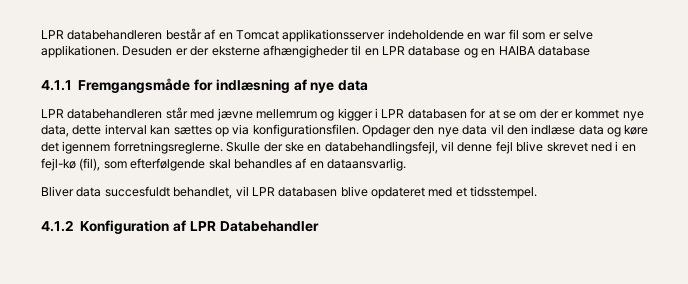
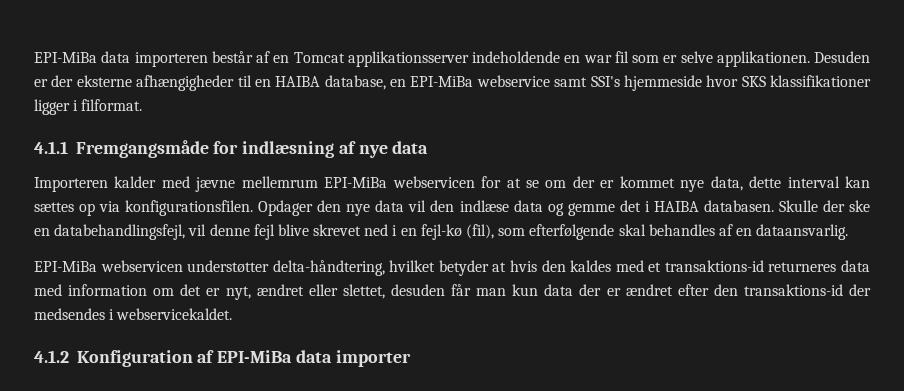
[41,30,163,40] LPR databehandleren -> [34,51,208,67] EPI-MiBa data importeren
[382,46,590,58] LPR database og en HAIBA database -> [275,75,871,91] [34,99,143,115] HAIBA database, en EPI-MiBa webservice samt SSI's hjemmeside hvor SKS klassifikationer ligger i filformat.
[41,107,467,121] LPR databehandleren står med jævne mellemrum og kigger i LPR databasen -> [34,176,475,192] Importeren kalder med jævne mellemrum EPI-MiBa webservicen
[624,125,649,135] [41,141,223,154] køre det igennem forretningsreglerne. -> [567,200,774,216] gemme det i HAIBA databasen.
[41,186,538,199] Bliver data succesfuldt behandlet, vil LPR databasen blive opdateret med et tidsstempel. -> [34,260,870,276] [34,284,872,300] [34,308,233,320] EPI-MiBa webservicen understøtter delta-håndtering, hvilket betyder at hvis den kaldes med et transaktions-id returneres data med information om det er nyt, ændret eller slettet, desuden får man kun data der er ændret efter den transaktions-id der medsendes i webservicekaldet.
[189,221,319,232] LPR Databehandler -> [217,350,411,367] EPI-MiBa data importer

